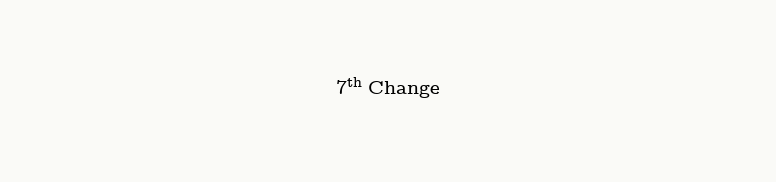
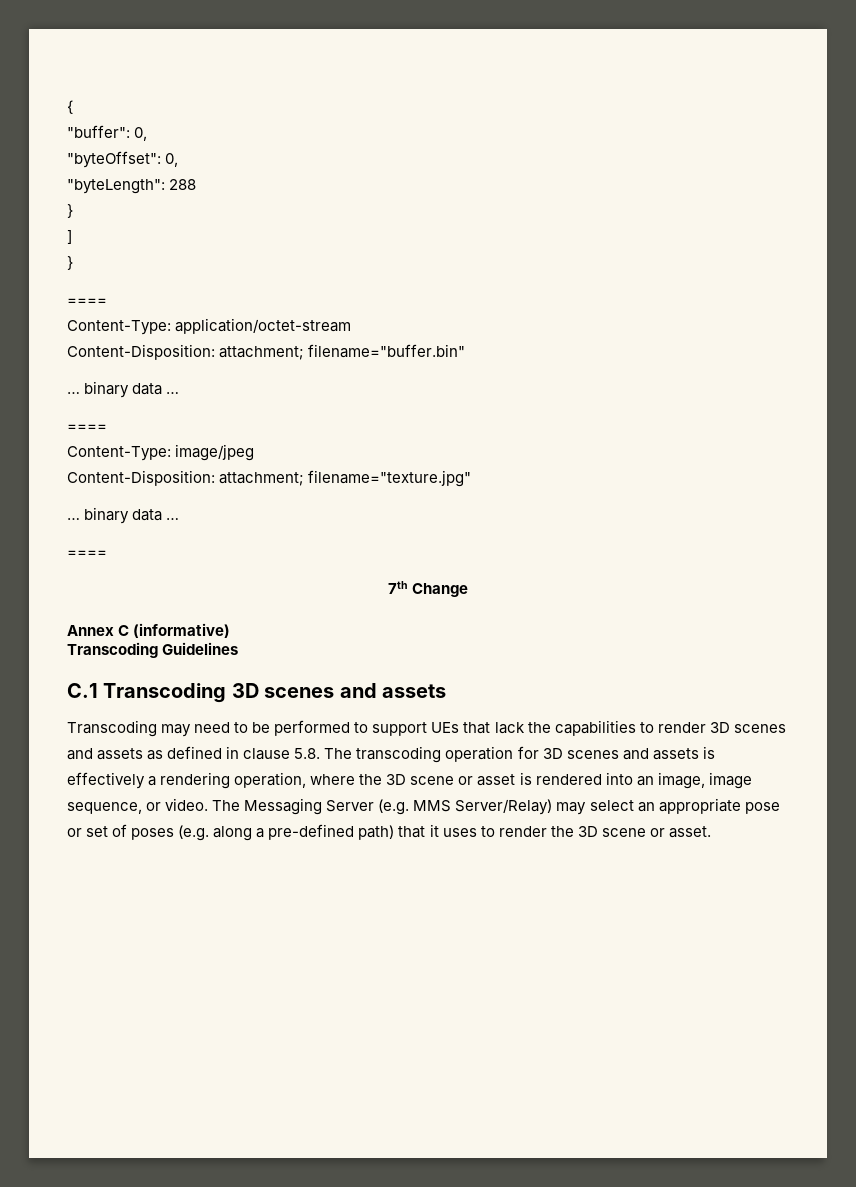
[336,77,440,98] 7th Change -> [67,100,73,114] [67,125,148,141] [67,151,179,168] [67,179,197,194] [67,204,73,218] [67,230,72,244] [67,256,73,270] [67,298,107,305] [67,318,352,335] [67,344,466,360] [67,381,180,398] [67,424,107,431] [67,444,255,461] [67,470,472,487] [67,507,180,524] [67,550,107,557] [387,581,469,597] [67,623,231,638] [67,642,239,658] [67,683,446,703] [67,720,786,737] [67,746,715,763] [67,772,752,789] [67,798,780,815] [67,824,711,841] { // "buffer": 0, // "byteOffset": 0, // "byteLength": 288 // } // ] // } // ==== // Content-Type: application/octet-stream // Content-Disposition: attachment; filename="buffer.bin" // … binary data … // ==== // Content-Type: image/jpeg // Content-Disposition: attachment; filename="texture.jpg" // … binary data … // ==== // 7th Change // Annex C (informative) // Transcoding Guidelines // C.1 Transcoding 3D scenes and assets // Transcoding may need to be performed to support UEs that lack the capabilities to render 3D scenes and assets as defined in clause 5.8. The transcoding operation for 3D scenes and assets is effectively a rendering operation, where the 3D scene or asset is rendered into an image, image sequence, or video. The Messaging Server (e.g. MMS Server/Relay) may select an appropriate pose or set of poses (e.g. along a pre-defined path) that it uses to render the 3D scene or asset.

